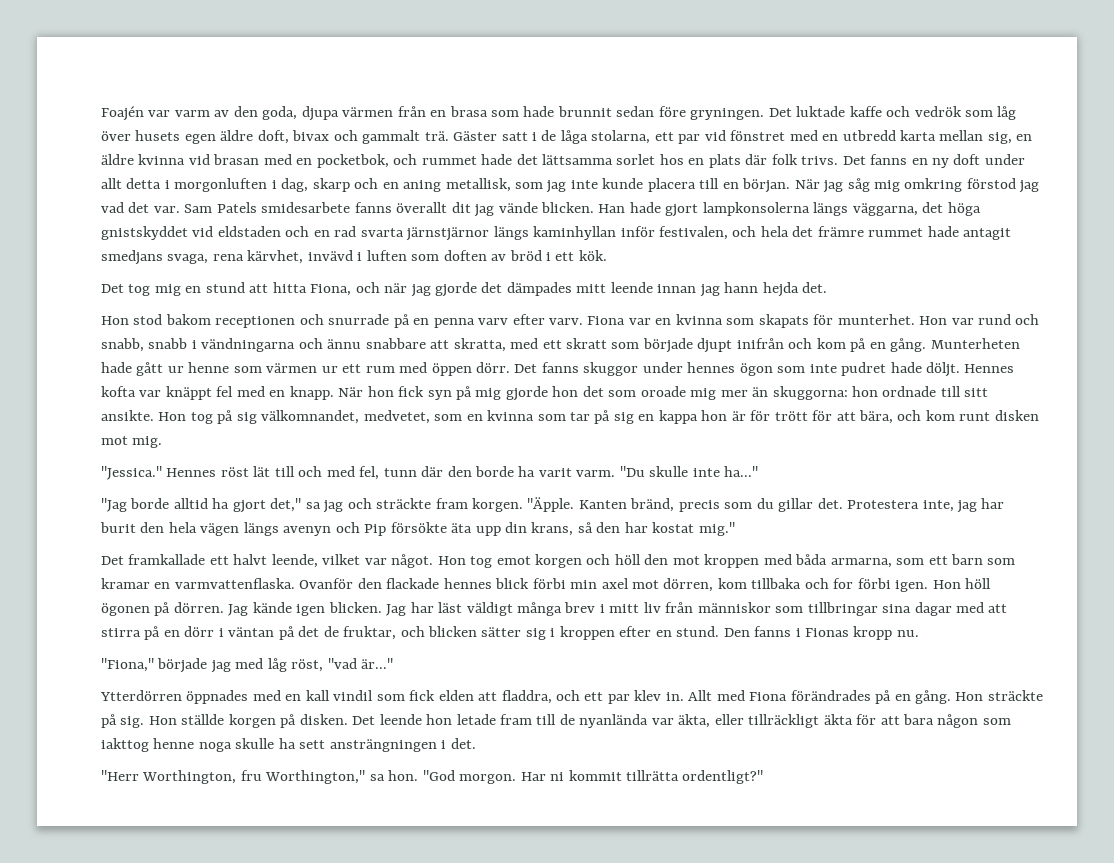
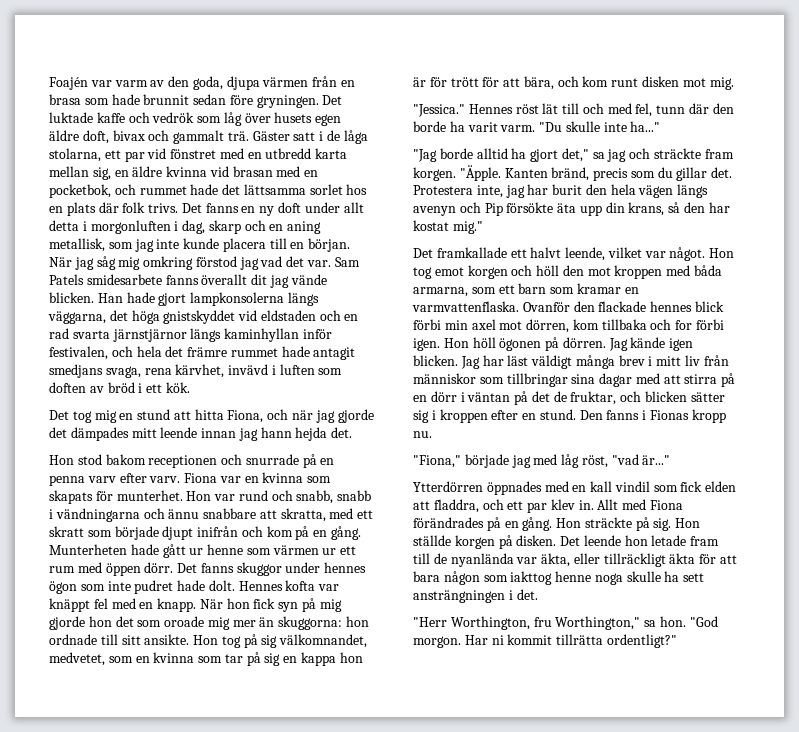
[926,362,961,377] döljt. -> [208,580,235,591] dolt.

